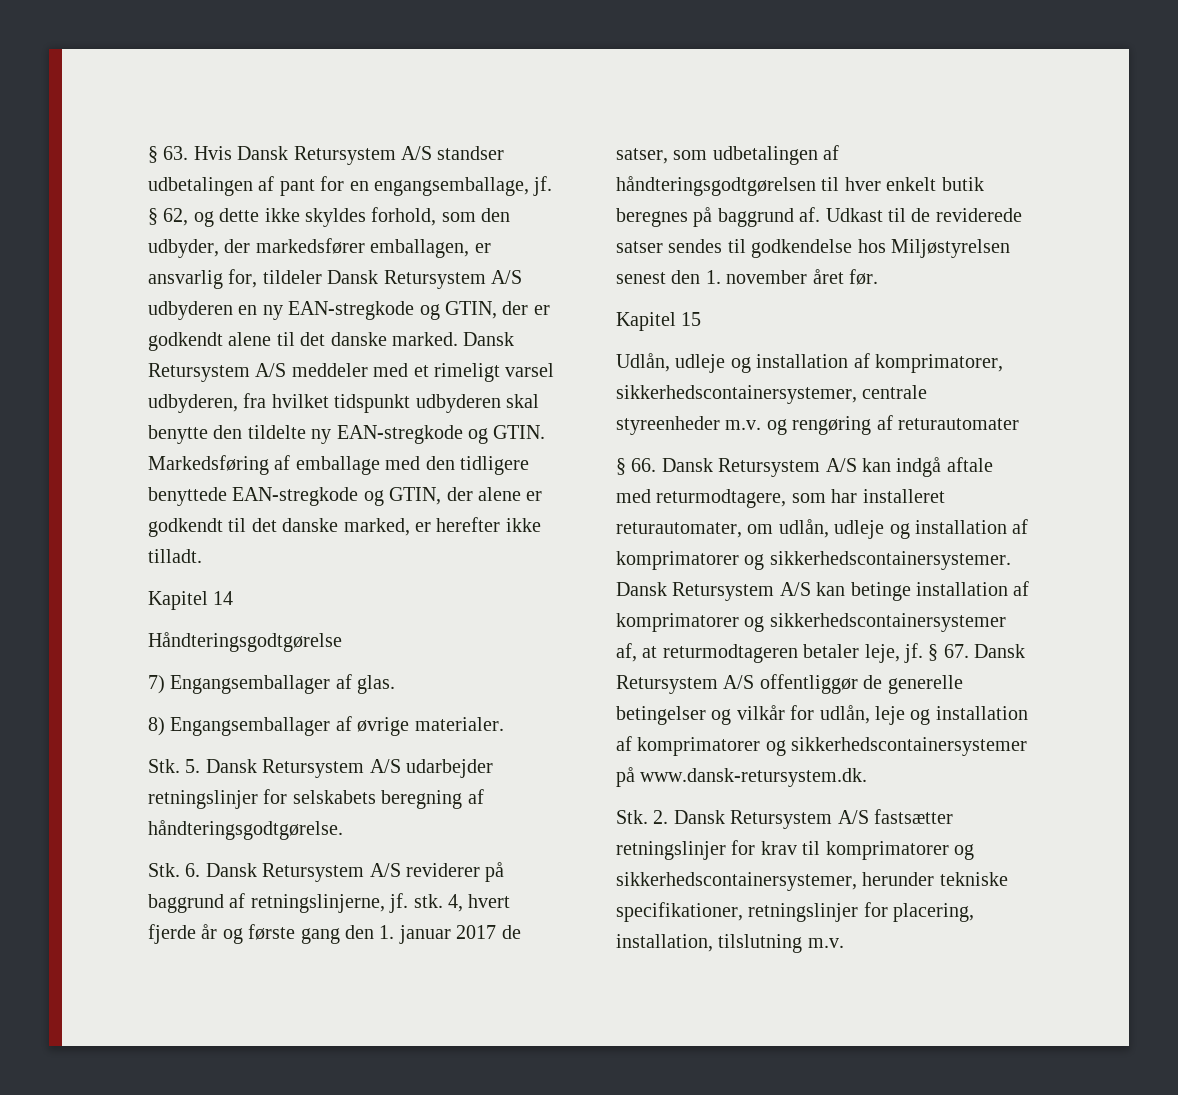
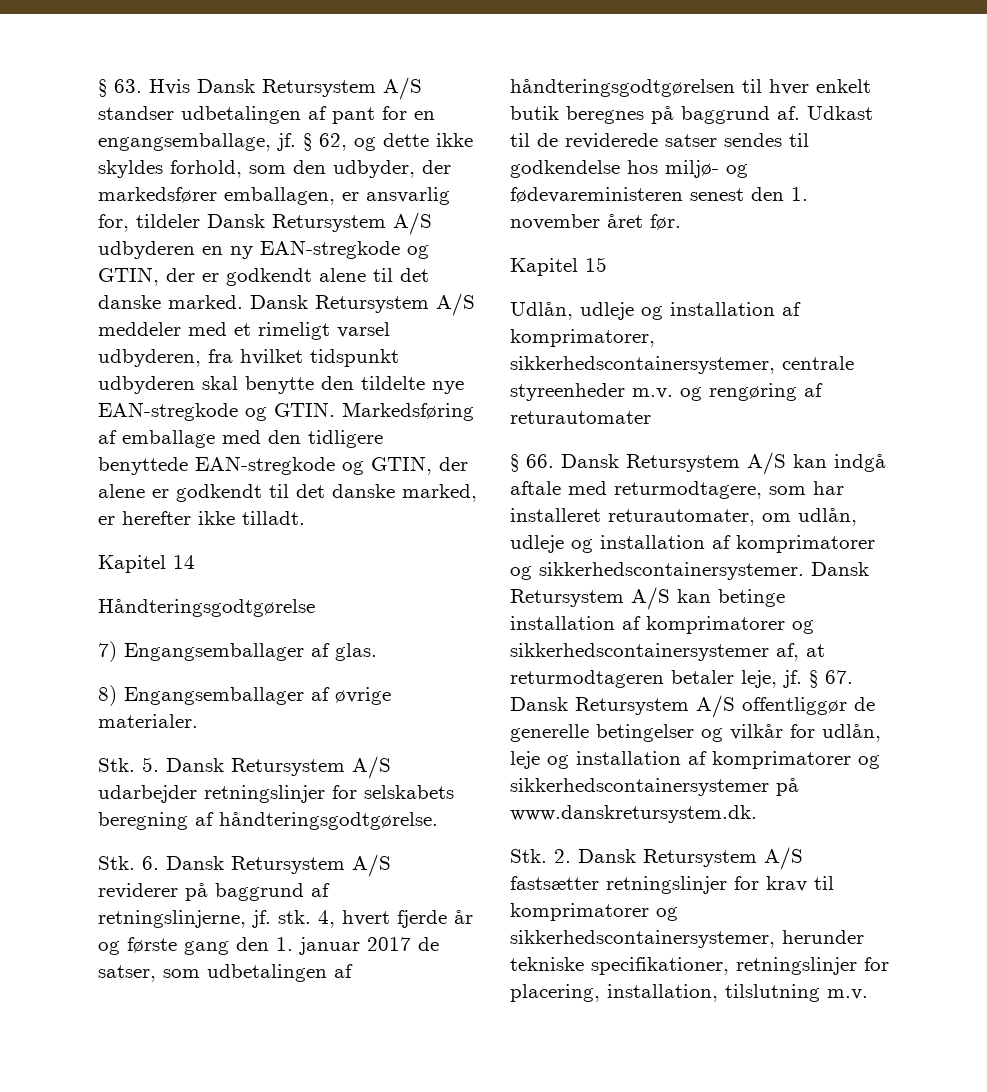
[311,429,332,444] ny -> [432,381,464,394] nye
[891,239,1010,258] Miljøstyrelsen -> [665,160,748,178] [510,187,683,203] miljø- og fødevareministeren
[640,768,868,787] www.dansk-retursystem.dk. -> [510,805,757,823] www.danskretursystem.dk.

